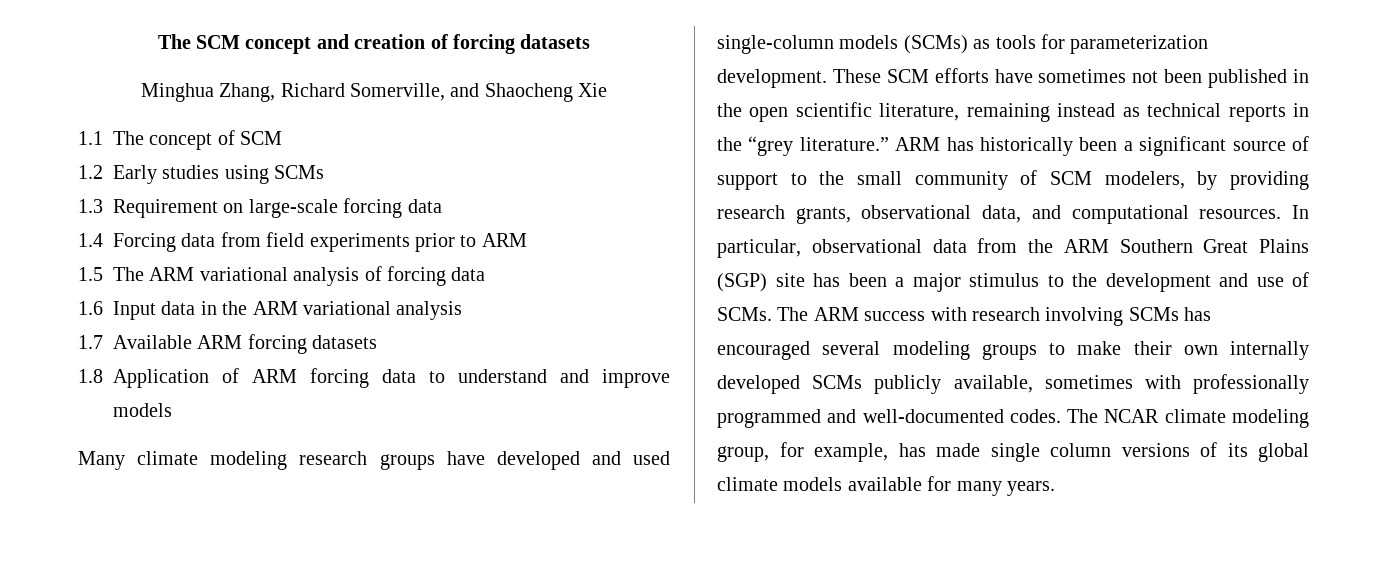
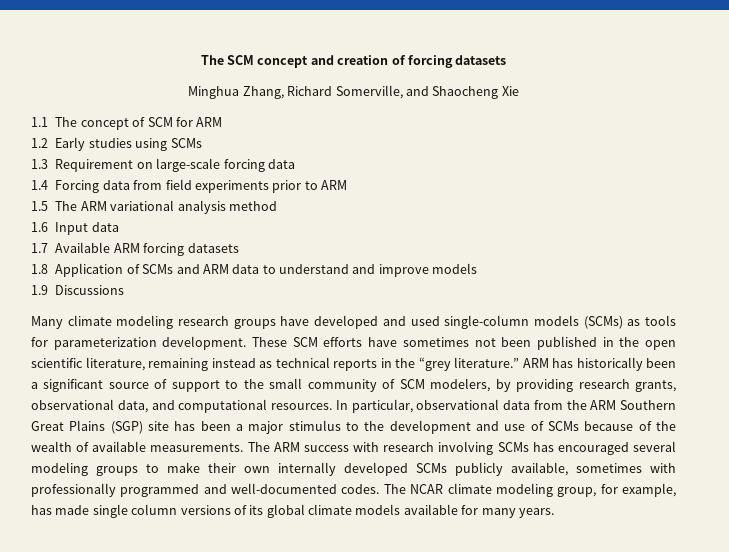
(283, 138) none -> [175,117,223,127] for ARM
[364,266,486,286] of forcing data -> [228,201,277,211] method
[200,301,463,320] in the ARM variational analysis -> (119, 227) none
[252,368,369,388] ARM forcing -> [142,264,229,274] SCMs and ARM
(172, 410) none -> [31,285,125,295] // 1.9 Discussions
[717,307,772,321] SCMs. -> [547,421,676,431] [31,441,244,452] SCMs because of the wealth of available measurements.

